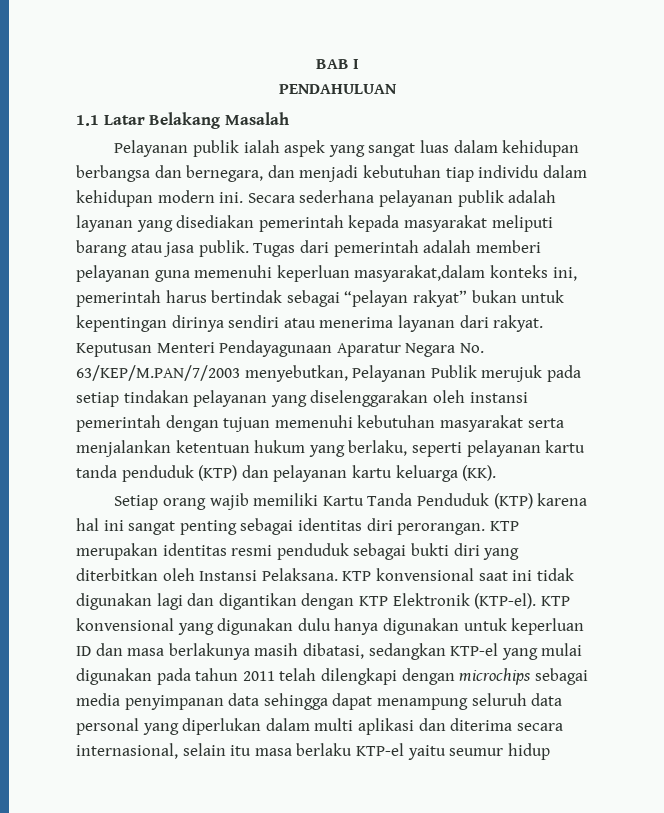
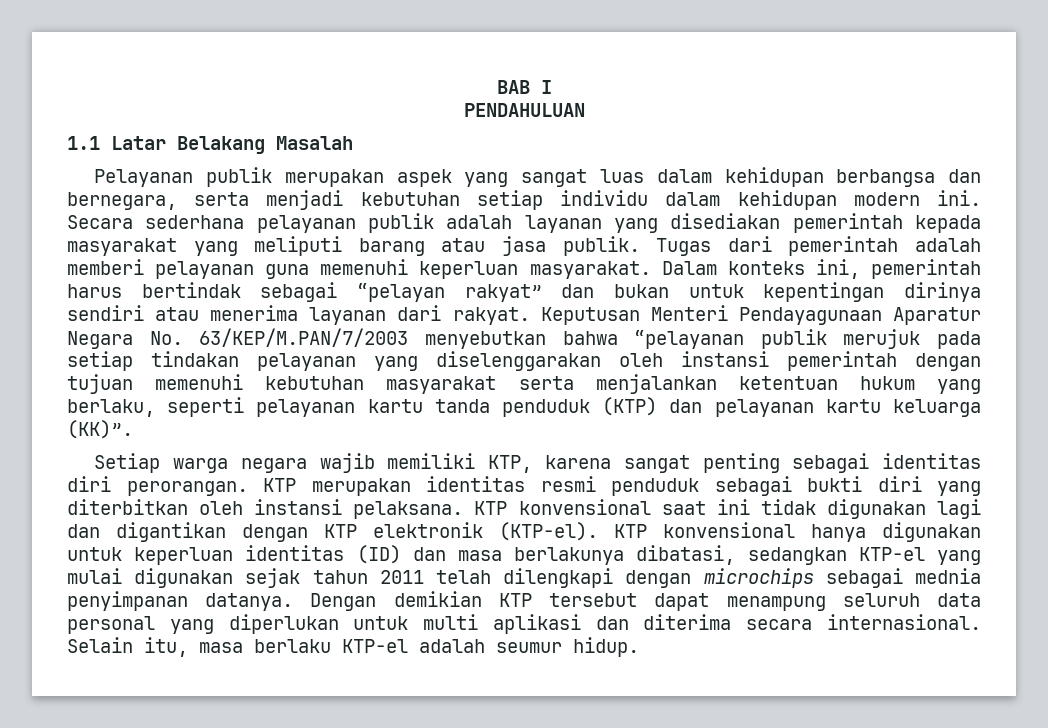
[243,140,280,153] ialah -> [284,169,384,187] merupakan
[267,165,295,178] dan -> [194,192,250,206] serta
[445,167,474,182] tiap -> [476,190,543,210] setiap
(487, 223) none -> [193,241,238,256] yang
[354,265,486,282] masyarakat,dalam -> [529,261,717,279] masyarakat. Dalam
(467, 298) none -> [561,284,595,298] dan
[244,365,477,382] menyebutkan, Pelayanan Publik -> [424,329,827,349] menyebutkan bahwa “pelayanan publik
[462,465,497,481] (KK). -> [67,420,133,439] (KK)”.
[163,493,588,510] [76,518,124,531] orang wajib memiliki Kartu Tanda Penduduk (KTP) karena hal ini -> [173,453,611,473] warga negara wajib memiliki KTP, karena
[199,568,338,581] Instansi Pelaksana. -> [254,499,464,519] instansi pelaksana.
[392,593,470,606] Elektronik -> [373,522,483,538] elektronik
[177,618,331,635] yang digunakan dulu -> (795, 530) none
[76,646,91,656] ID -> [245,545,401,564] identitas (ID)
[254,643,299,656] masih -> (625, 556) none
[156,668,191,685] pada -> [245,568,301,588] sejak
[76,693,328,710] media penyimpanan data sehingga -> [915,568,982,584] [67,591,638,611] mednia penyimpanan datanya. Dengan demikian KTP tersebut
[265,718,310,731] dalam -> [353,616,409,630] untuk
[76,743,550,760] internasional, selain itu masa berlaku KTP-el yaitu seumur hidup -> [827,614,982,630] [67,637,639,657] internasional. Selain itu, masa berlaku KTP-el adalah seumur hidup.

